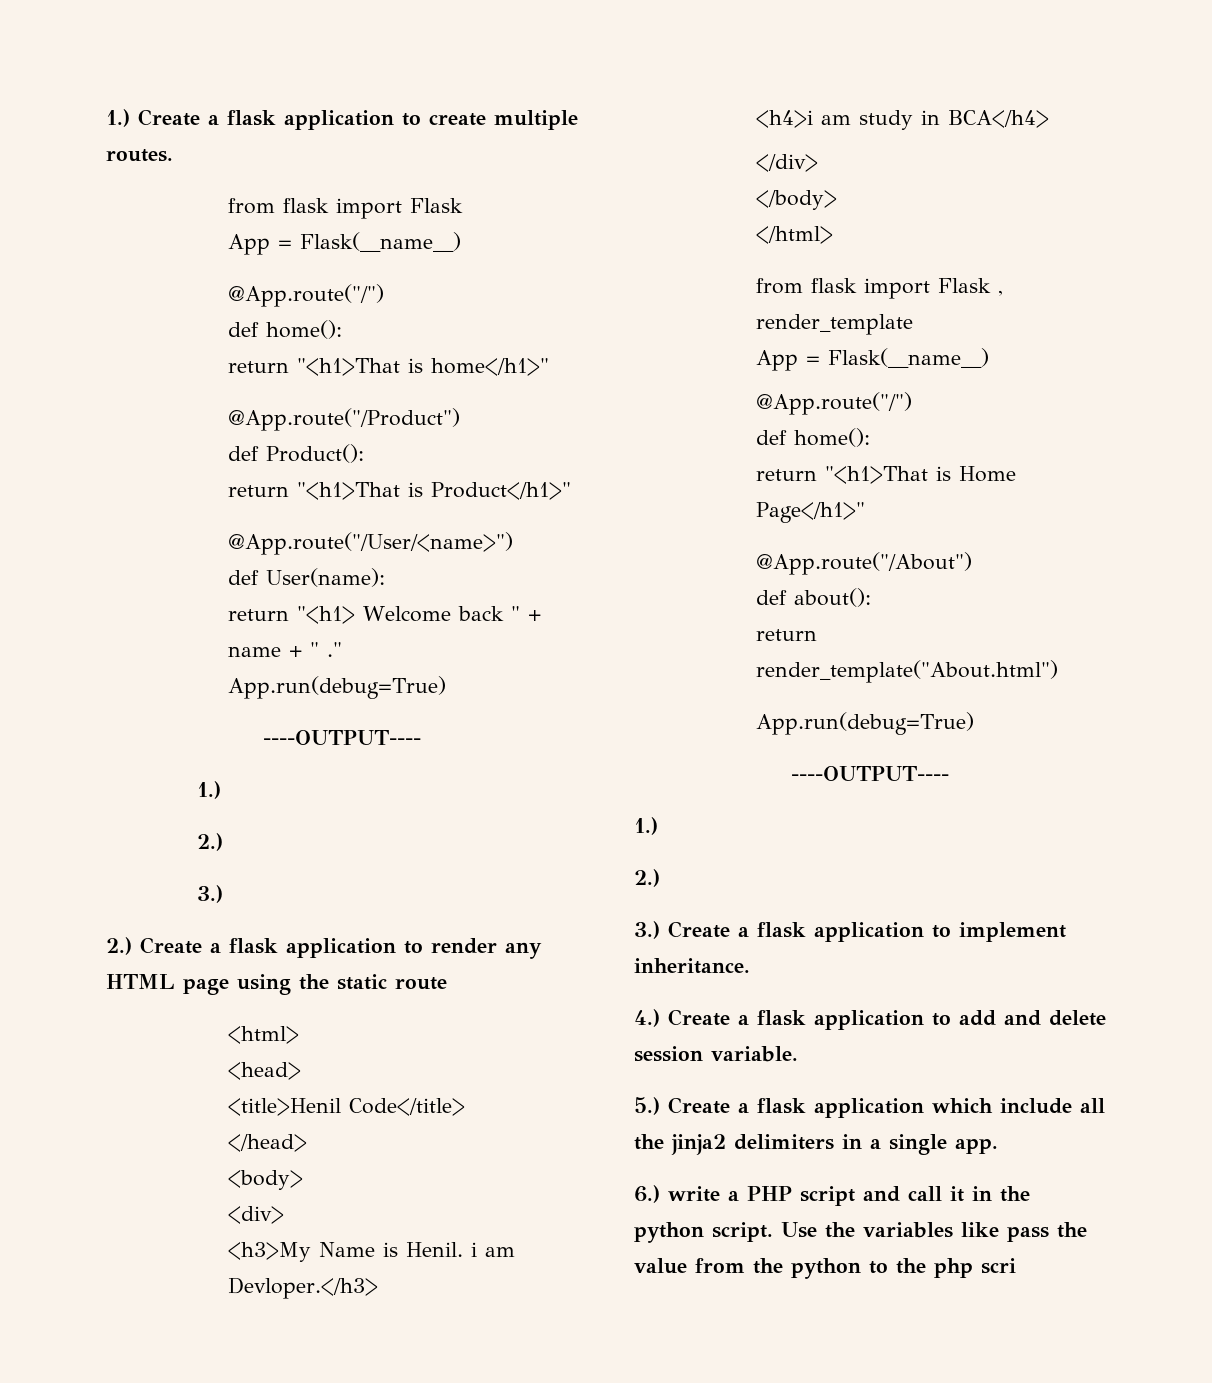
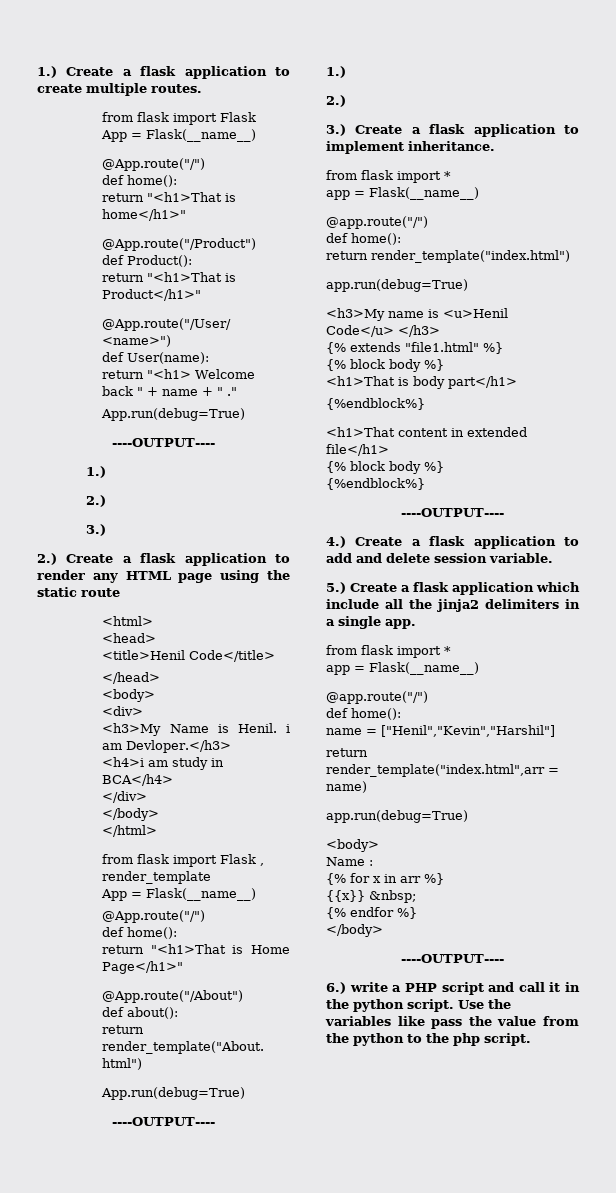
(750, 966) none -> [326,170,451,183] [326,187,479,200] [326,216,428,229] [326,233,401,245] [326,250,570,263] [326,279,468,292] [326,308,508,321] [326,325,440,337] [326,342,503,354] [326,359,444,372] [326,376,517,389] [326,398,425,410] [326,427,527,437] [326,444,389,456] [326,461,444,474] [326,478,425,490] [401,508,505,517] // from flask import * // app = Flask(__name__) // @app.route("/") // def home(): // return render_template("index.html") // app.run(debug=True) // <h3>My name is <u>Henil Code</u> </h3> // {% extends "file1.html" %} // {% block body %} // <h1>That is body part</h1> // {%endblock%} // <h1>That content in extended file</h1> // {% block body %} // {%endblock%} // ----OUTPUT----
(998, 1146) none -> [326,645,451,658] [326,662,479,675] [326,691,428,704] [326,708,401,720] [326,725,555,737] [326,748,368,757] [326,764,559,777] [326,781,367,793] [326,810,468,823] [326,839,379,852] [326,857,373,866] [326,873,444,885] [326,890,416,903] [326,907,417,919] [326,924,383,937] [401,954,505,963] // from flask import * // app = Flask(__name__) // @app.route("/") // def home(): // name = ["Henil","Kevin","Harshil"] // return render_template("index.html",arr = name) // app.run(debug=True) // <body> // Name : // {% for x in arr %} // {{x}} &nbsp; // {% endfor %} // </body> // ----OUTPUT----
[981,1258,1016,1274] scri -> [484,1033,531,1046] script.

